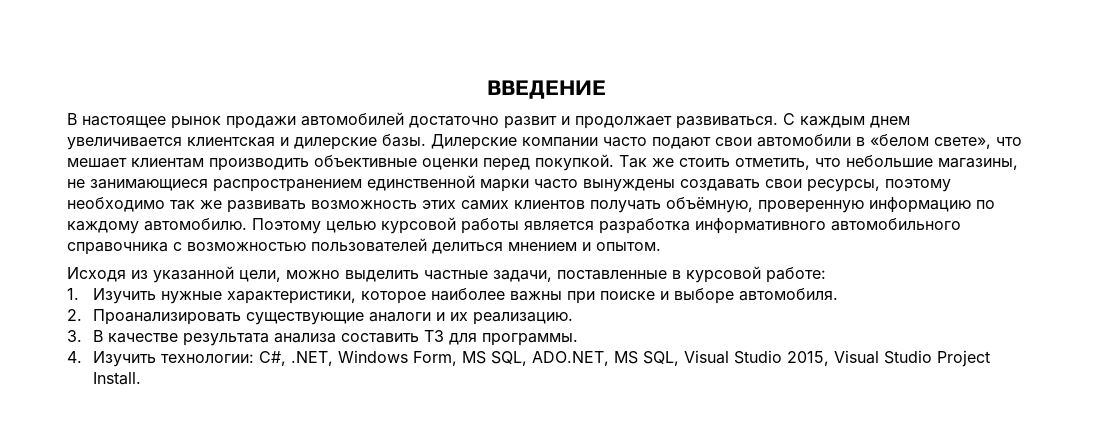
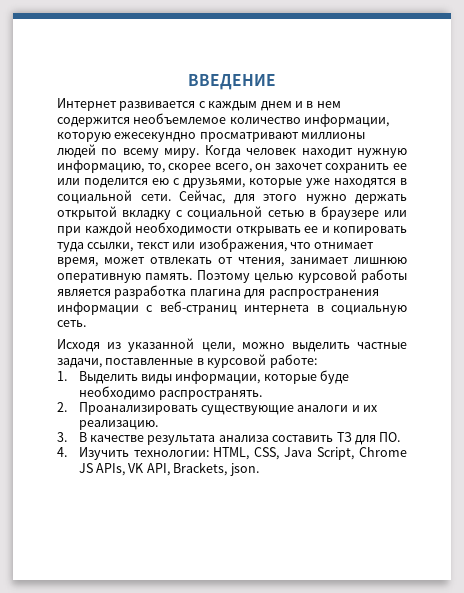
[67,112,910,129] [67,134,1022,150] [67,154,1018,171] [67,175,951,192] [67,197,995,213] [67,218,247,234] В настоящее рынок продажи автомобилей достаточно развит и продолжает развиваться. С каждым днем увеличивается клиентская и дилерские базы. Дилерские компании часто подают свои автомобили в «белом свете», что мешает клиентам производить объективные оценки перед покупкой. Так же стоить отметить, что небольшие магазины, не занимающиеся распространением единственной марки часто вынуждены создавать свои ресурсы, поэтому необходимо так же развивать возможность этих самих клиентов получать объёмную, проверенную информацию по каждому автомобилю. -> [57,98,341,111] [57,113,390,127] [57,132,366,142] [57,144,407,158] [57,160,407,173] [57,178,407,188] [57,190,407,204] [57,206,407,220] [57,222,407,236] [57,238,375,252] [57,257,407,267] [57,273,193,283] Интернет развивается с каждым днем и в нем содержится необъемлемое количество информации, которую ежесекундно просматривают миллионы людей по всему миру. Когда человек находит нужную информацию, то, скорее всего, он захочет сохранить ее или поделится ею с друзьями, которые уже находятся в социальной сети. Сейчас, для этого нужно держать открытой вкладку с социальной сетью в браузере или при каждой необходимости открывать ее и копировать туда ссылки, текст или изображения, что отнимает время, может отвлекать от чтения, занимает лишнюю оперативную память.
[695,218,961,234] [67,238,661,255] информативного автомобильного справочника с возможностью пользователей делиться мнением и опытом. -> [189,289,379,299] [57,301,407,315] [57,320,86,327] плагина для распространения информации с веб-страниц интернета в социальную сеть.
[93,288,839,304] Изучить нужные характеристики, которое наиболее важны при поиске и выборе автомобиля. -> [78,370,350,384] [78,386,263,400] Выделить виды информации, которые буде необходимо распространять.
[482,333,579,346] программы. -> [379,432,401,442] ПО.
[259,350,991,367] [93,372,142,385] C#, .NET, Windows Form, MS SQL, ADO.NET, MS SQL, Visual Studio 2015, Visual Studio Project Install. -> [213,447,407,460] [78,462,259,476] HTML, CSS, Java Script, Chrome JS APIs, VK API, Brackets, json.

